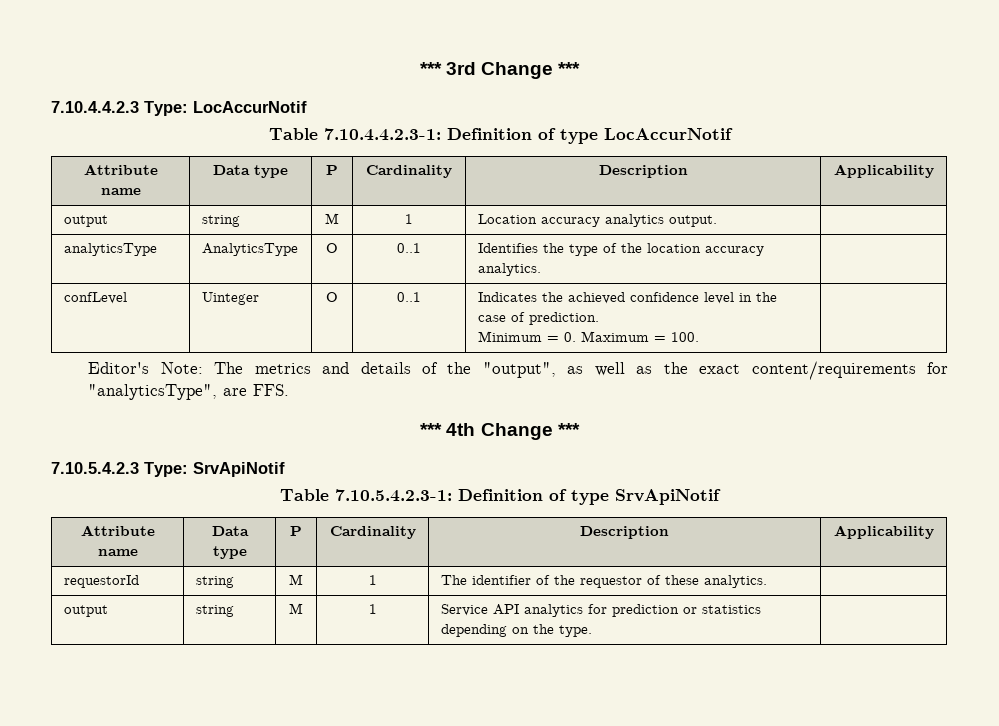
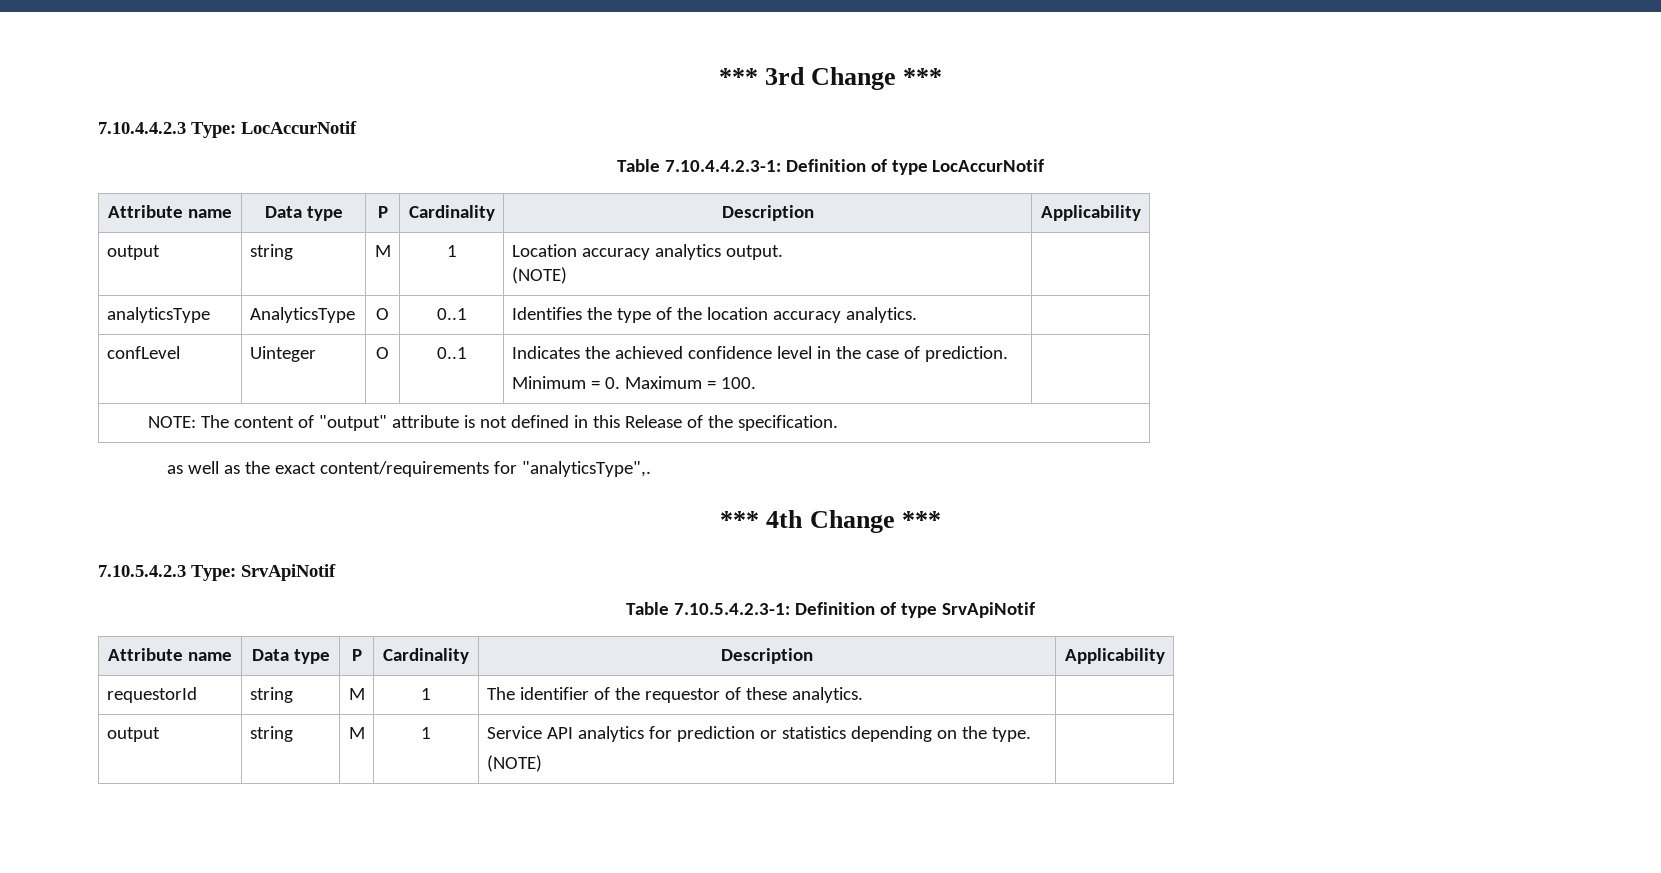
(717, 221) none -> [511,267,567,284] // (NOTE)
[88,362,556,378] // Editor's Note: The metrics and details of the "output", -> [147,415,838,431] // NOTE: The content of "output" attribute is not defined in this Release of the specification. //
[88,384,290,400] "analyticsType", are FFS. -> [521,461,651,477] "analyticsType",.
(592, 631) none -> [486,755,542,772] // (NOTE)

